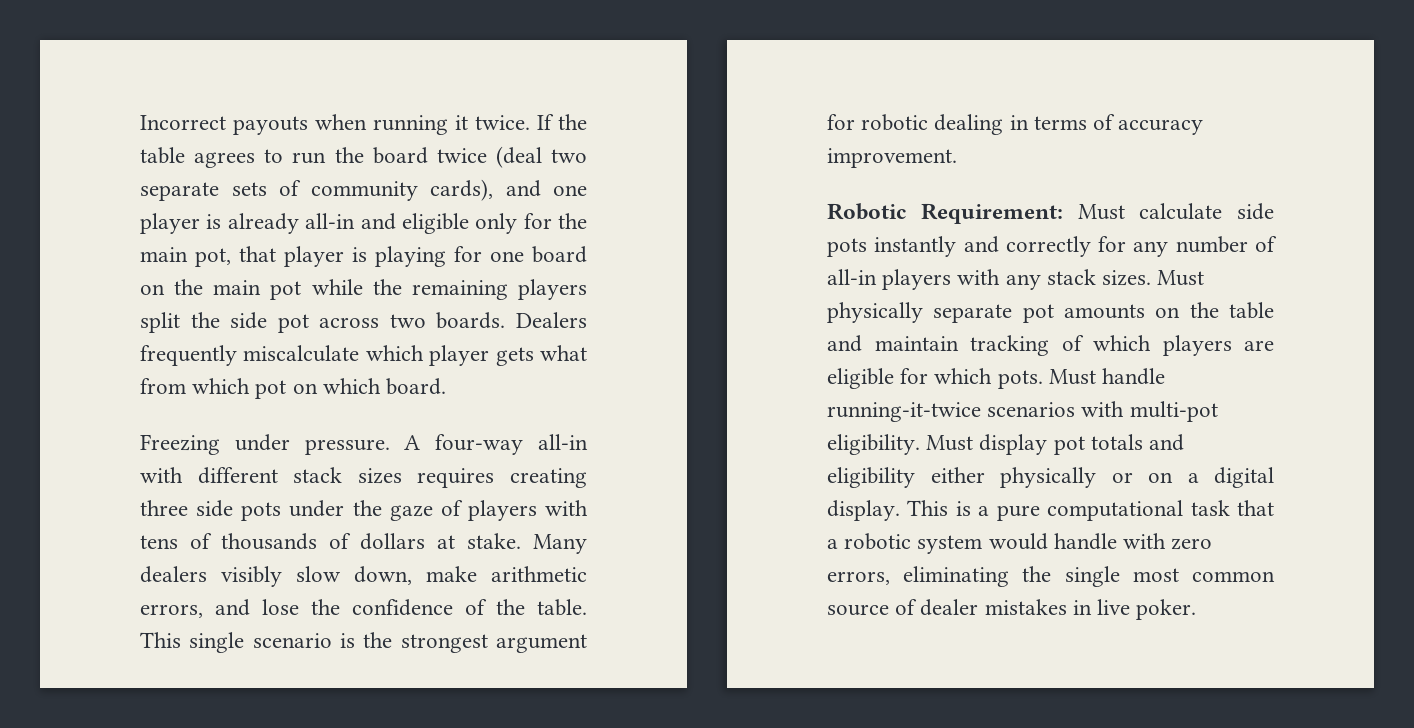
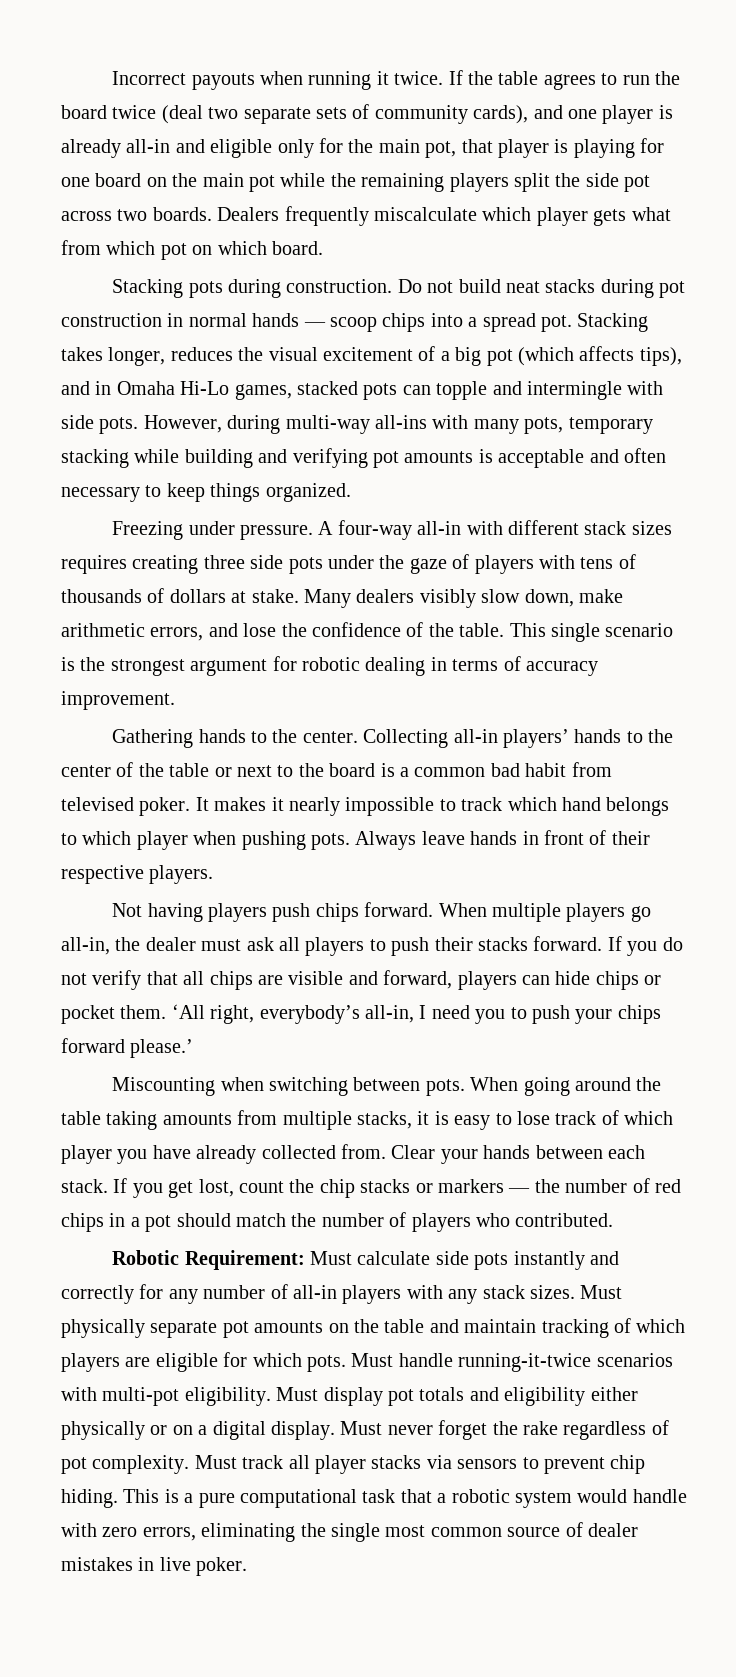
(447, 386) none -> [112,279,686,298] [61,313,649,332] [61,346,682,366] [61,381,664,400] [61,415,653,434] [61,448,666,468] [61,483,351,502] // Stacking pots during construction. Do not build neat stacks during pot construction in normal hands — scoop chips into a spread pot. Stacking takes longer, reduces the visual excitement of a big pot (which affects tips), and in Omaha Hi-Lo games, stacked pots can topple and intermingle with side pots. However, during multi-way all-ins with many pots, temporary stacking while building and verifying pot amounts is acceptable and often necessary to keep things organized.
(957, 158) none -> [112,729,674,748] [61,762,612,777] [61,797,670,816] [61,830,650,850] [61,865,214,884] [112,902,651,922] [61,936,683,956] [61,970,662,990] [61,1004,661,1024] [61,1038,194,1058] [112,1077,662,1096] [61,1110,674,1130] [61,1144,645,1164] [61,1178,681,1198] [61,1212,614,1232] // Gathering hands to the center. Collecting all-in players’ hands to the center of the table or next to the board is a common bad habit from televised poker. It makes it nearly impossible to track which hand belongs to which player when pushing pots. Always leave hands in front of their respective players. // Not having players push chips forward. When multiple players go all-in, the dealer must ask all players to push their stacks forward. If you do not verify that all chips are visible and forward, players can hide chips or pocket them. ‘All right, everybody’s all-in, I need you to push your chips forward please.’ // Miscounting when switching between pots. When going around the table taking amounts from multiple stacks, it is easy to lose track of which player you have already collected from. Clear your hands between each stack. If you get lost, count the chip stacks or markers — the number of red chips in a pot should match the number of players who contributed.
(900, 510) none -> [340,1420,669,1440] [61,1455,646,1474] [61,1489,118,1508] Must never forget the rake regardless of pot complexity. Must track all player stacks via sensors to prevent chip hiding.

